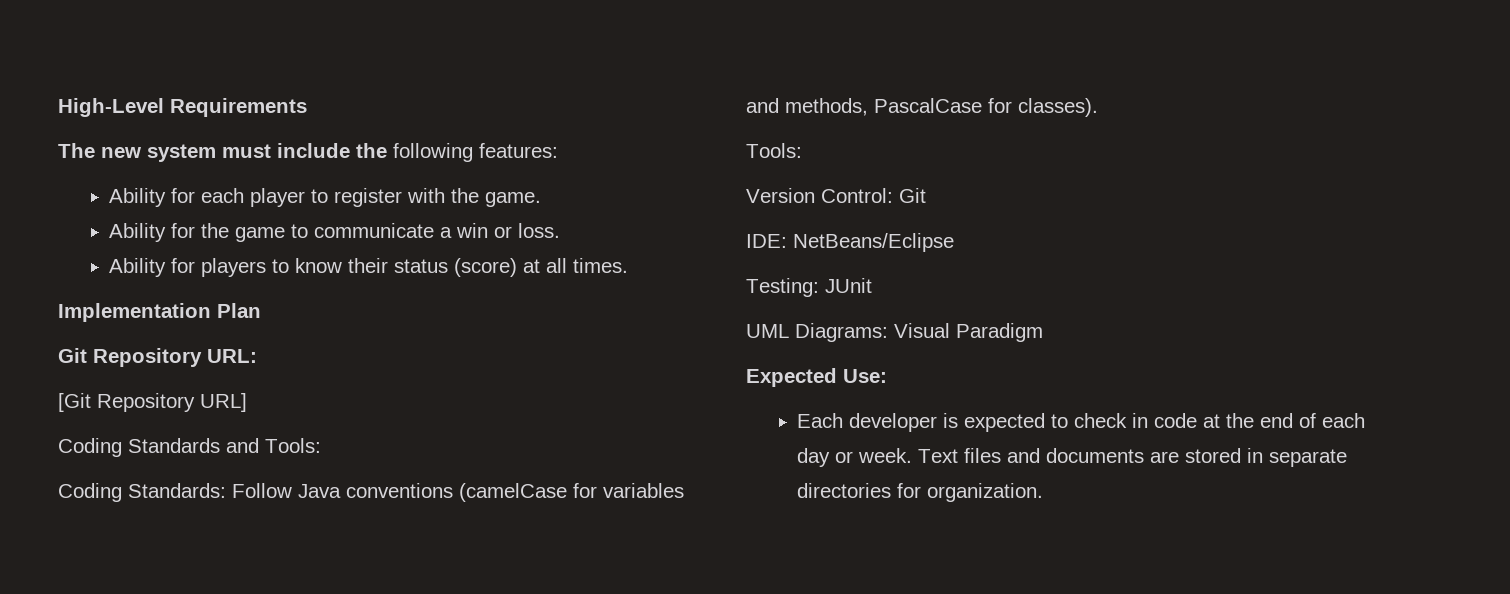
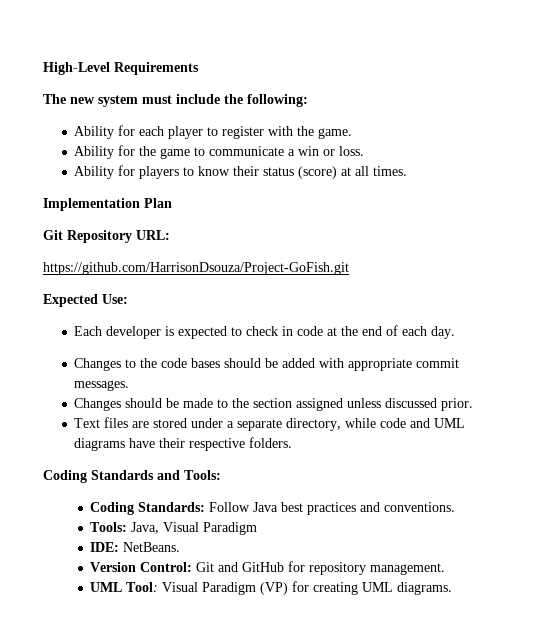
[393,143,558,162] following features: -> [247,94,308,107] following:
[58,393,247,412] [58,438,321,457] [58,483,684,502] [746,98,1098,117] [746,143,802,158] [746,188,926,203] [746,233,954,252] [746,278,872,297] [746,323,1043,342] [Git Repository URL] // Coding Standards and Tools: // Coding Standards: Follow Java conventions (camelCase for variables and methods, PascalCase for classes). // Tools: // Version Control: Git // IDE: NetBeans/Eclipse // Testing: JUnit // UML Diagrams: Visual Paradigm -> [43,262,349,275] https://github.com/HarrisonDsouza/Project-GoFish.git
[797,448,1348,467] [797,483,1044,502] day or week. Text files and documents are stored in separate directories for organization. -> [431,326,456,339] [74,358,460,371] [74,380,130,391] [74,398,474,411] [74,417,466,431] [74,437,293,451] [43,470,221,483] [90,502,456,515] [90,522,258,535] [90,542,181,552] [90,561,446,575] [90,581,453,595] day. // Changes to the code bases should be added with appropriate commit messages. // Changes should be made to the section assigned unless discussed prior. // Text files are stored under a separate directory, while code and UML diagrams have their respective folders. // Coding Standards and Tools: // Coding Standards: Follow Java best practices and conventions. // Tools: Java, Visual Paradigm // IDE: NetBeans. // Version Control: Git and GitHub for repository management. // UML Tool: Visual Paradigm (VP) for creating UML diagrams.

